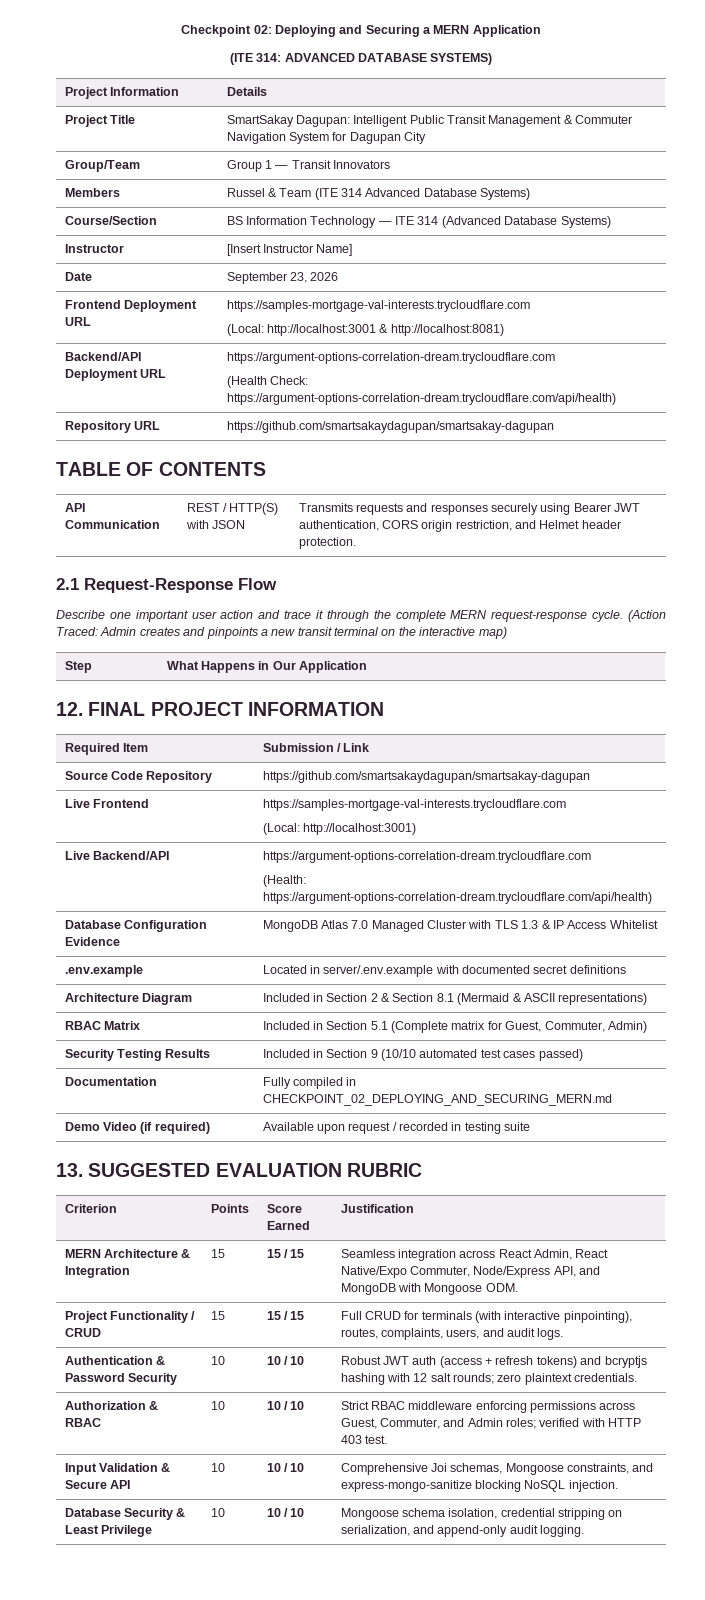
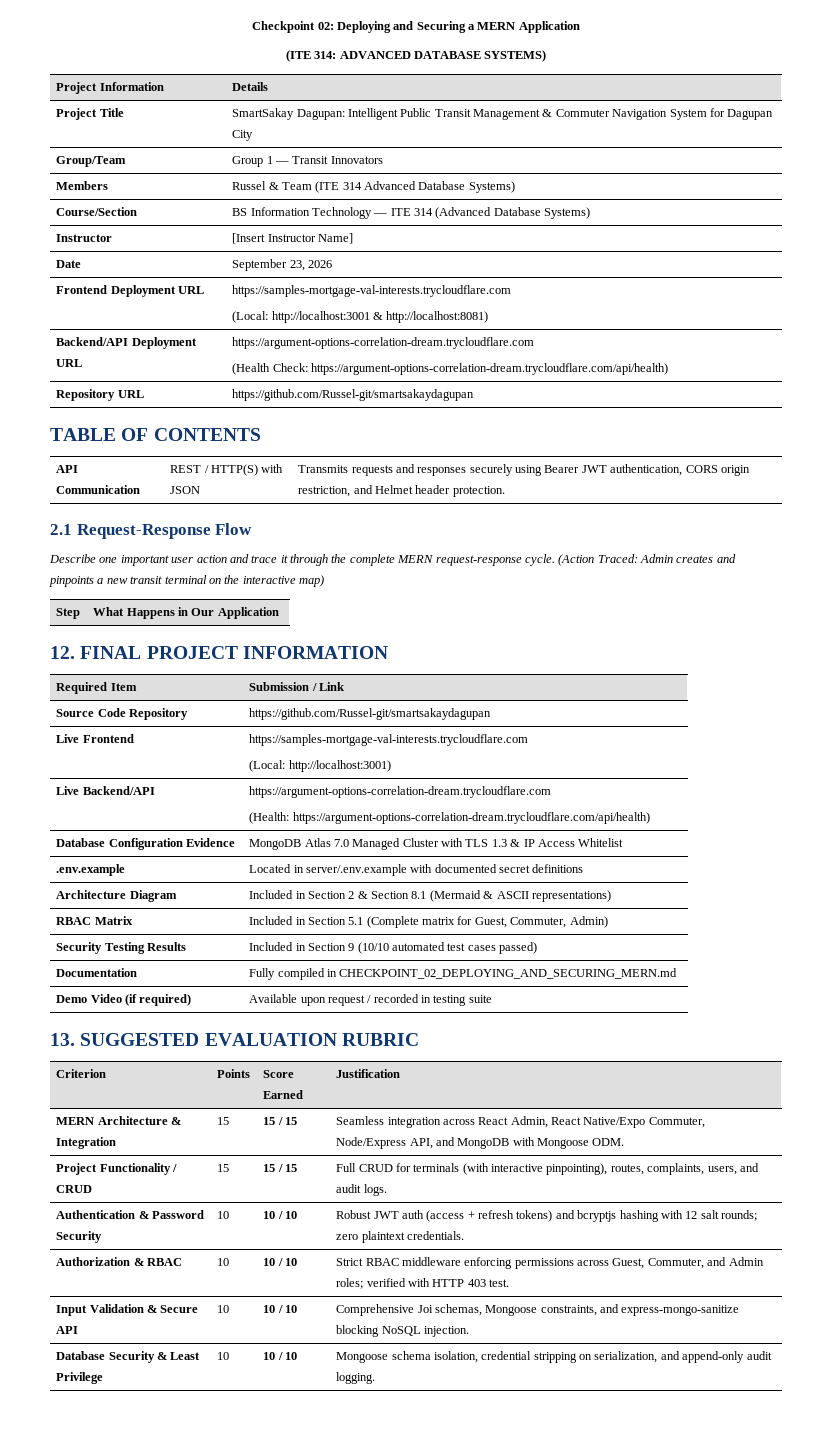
[226,421,554,433] https://github.com/smartsakaydagupan/smartsakay-dagupan -> [232,389,475,401] https://github.com/Russel-git/smartsakaydagupan
[262,771,590,783] https://github.com/smartsakaydagupan/smartsakay-dagupan -> [249,708,492,720] https://github.com/Russel-git/smartsakaydagupan

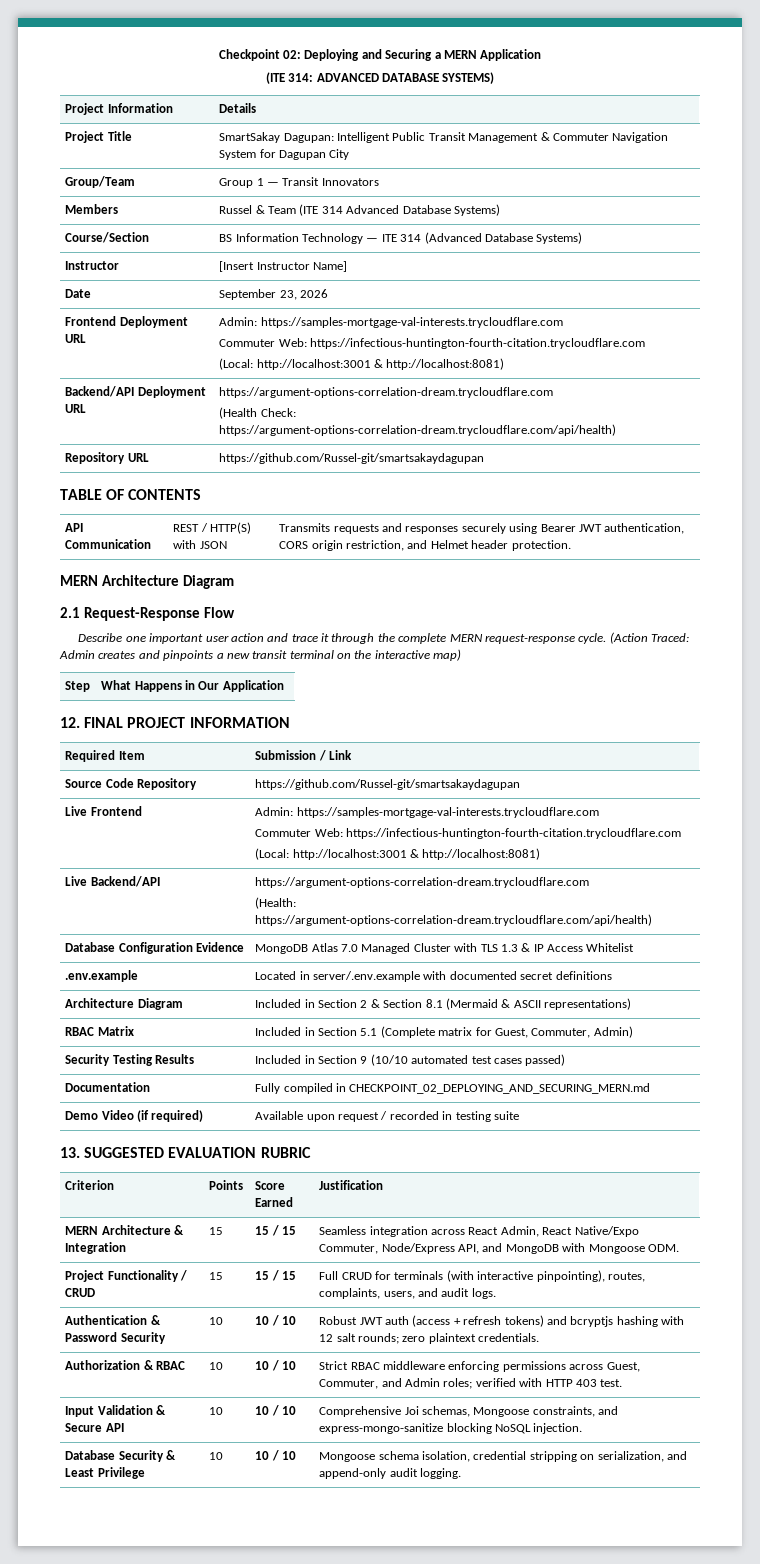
[232,285,512,297] https://samples-mortgage-val-interests.trycloudflare.com -> [219,317,563,328] [219,338,646,349] Admin: https://samples-mortgage-val-interests.trycloudflare.com // Commuter Web: https://infectious-huntington-fourth-citation.trycloudflare.com
(505, 491) none -> [60,575,234,589] // MERN Architecture Diagram
[249,734,529,746] [249,760,391,772] https://samples-mortgage-val-interests.trycloudflare.com // (Local: http://localhost:3001) -> [255,807,599,818] [255,828,682,839] [255,848,541,860] Admin: https://samples-mortgage-val-interests.trycloudflare.com // Commuter Web: https://infectious-huntington-fourth-citation.trycloudflare.com // (Local: http://localhost:3001 & http://localhost:8081)

